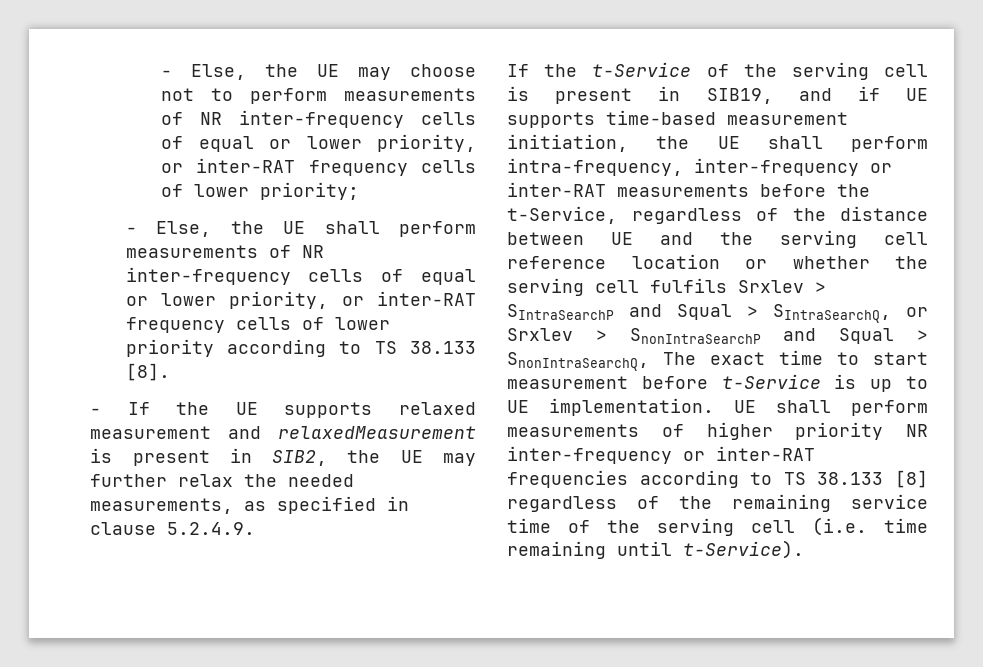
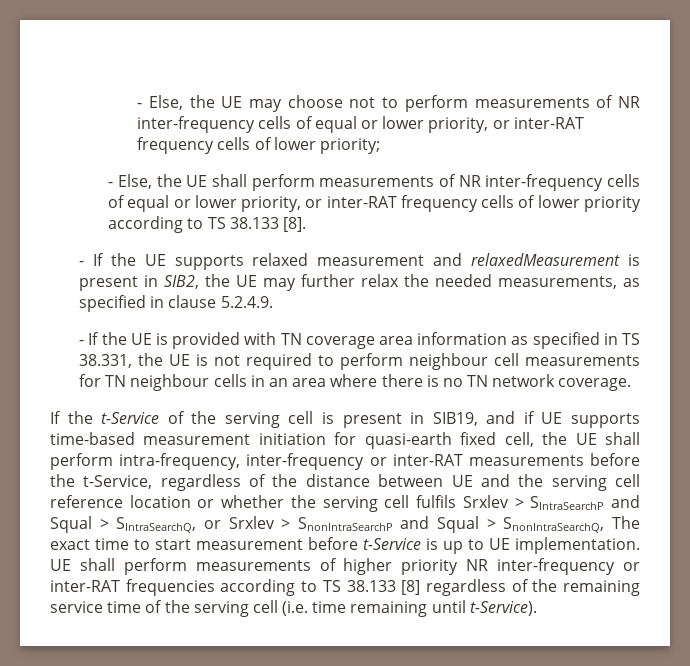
(256, 528) none -> [79,332,640,349] [79,353,640,370] [79,374,632,391] // - If the UE is provided with TN coverage area information as specified in TS 38.331, the UE is not required to perform neighbour cell measurements for TN neighbour cells in an area where there is no TN network coverage.
[507,134,628,152] initiation, -> [258,432,534,449] initiation for quasi-earth fixed cell,

